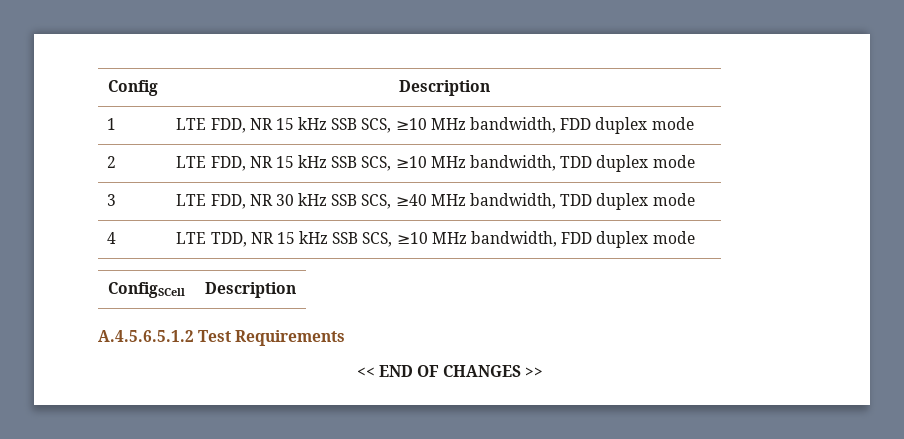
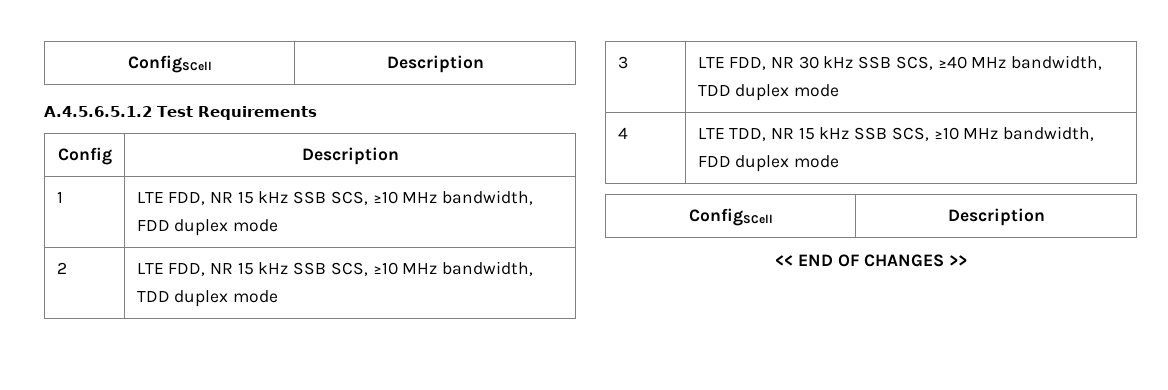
(108, 88) none -> [127,55,212,73] [386,55,484,73] [44,106,317,120] ConfigSCell | Description // A.4.5.6.5.1.2 Test Requirements //
[98,330,346,346] // A.4.5.6.5.1.2 Test Requirements -> (1045, 217) none

